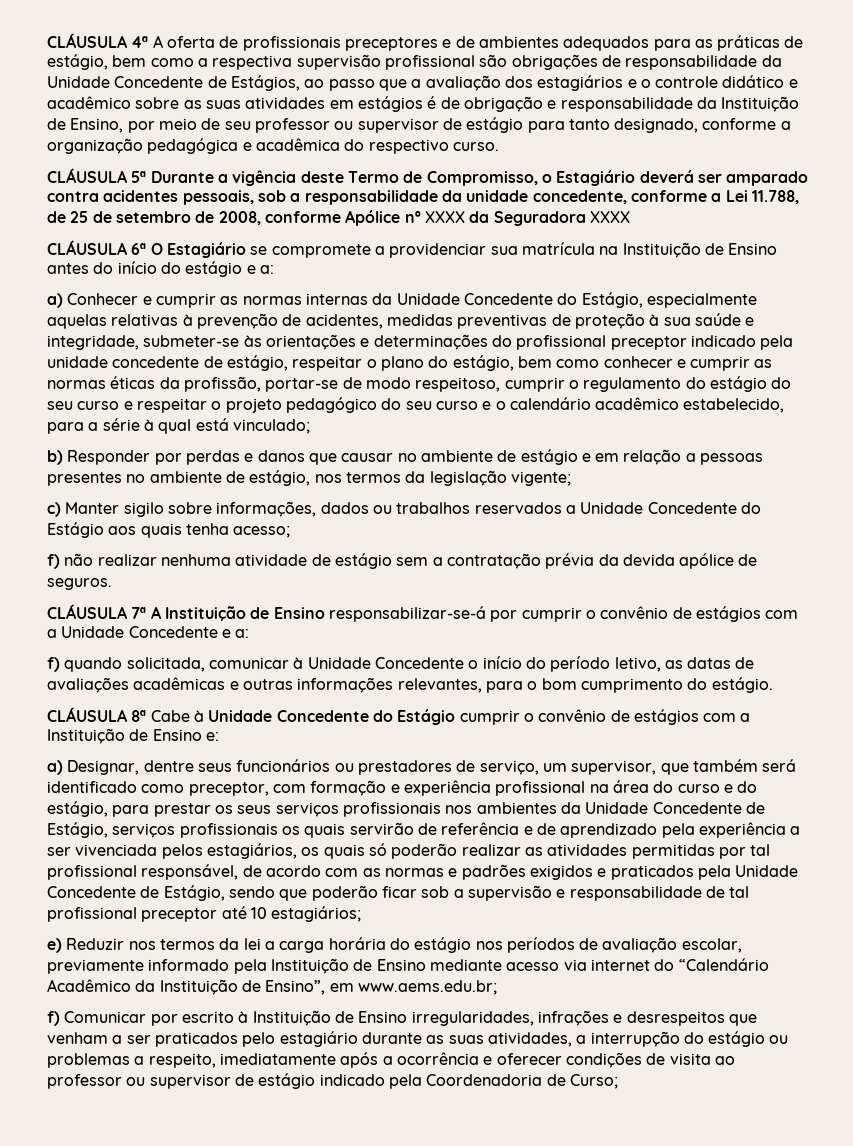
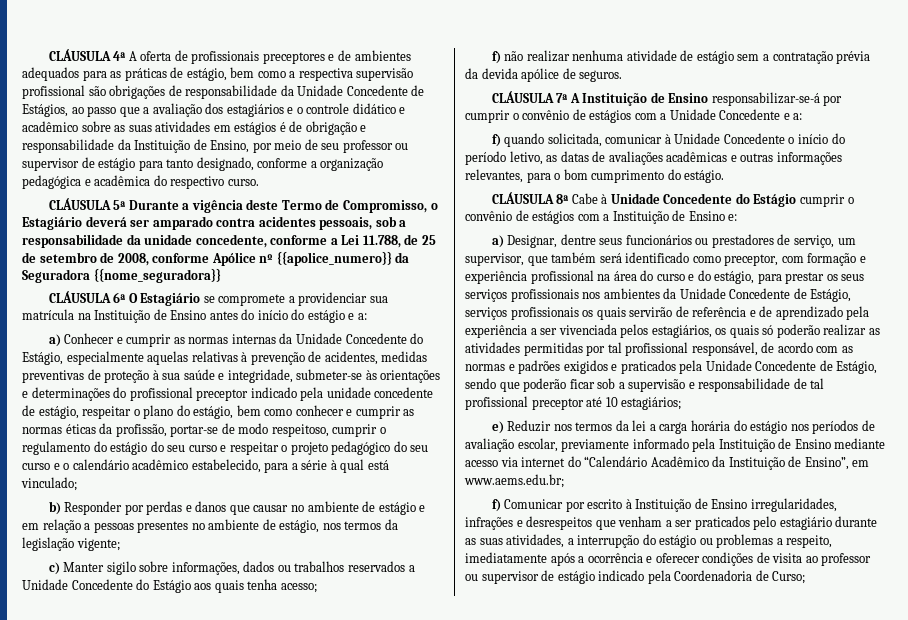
[424,211,465,223] XXXX -> [276,251,392,266] {{apolice_numero}}
[589,211,630,223] XXXX -> [93,268,221,283] {{nome_seguradora}}

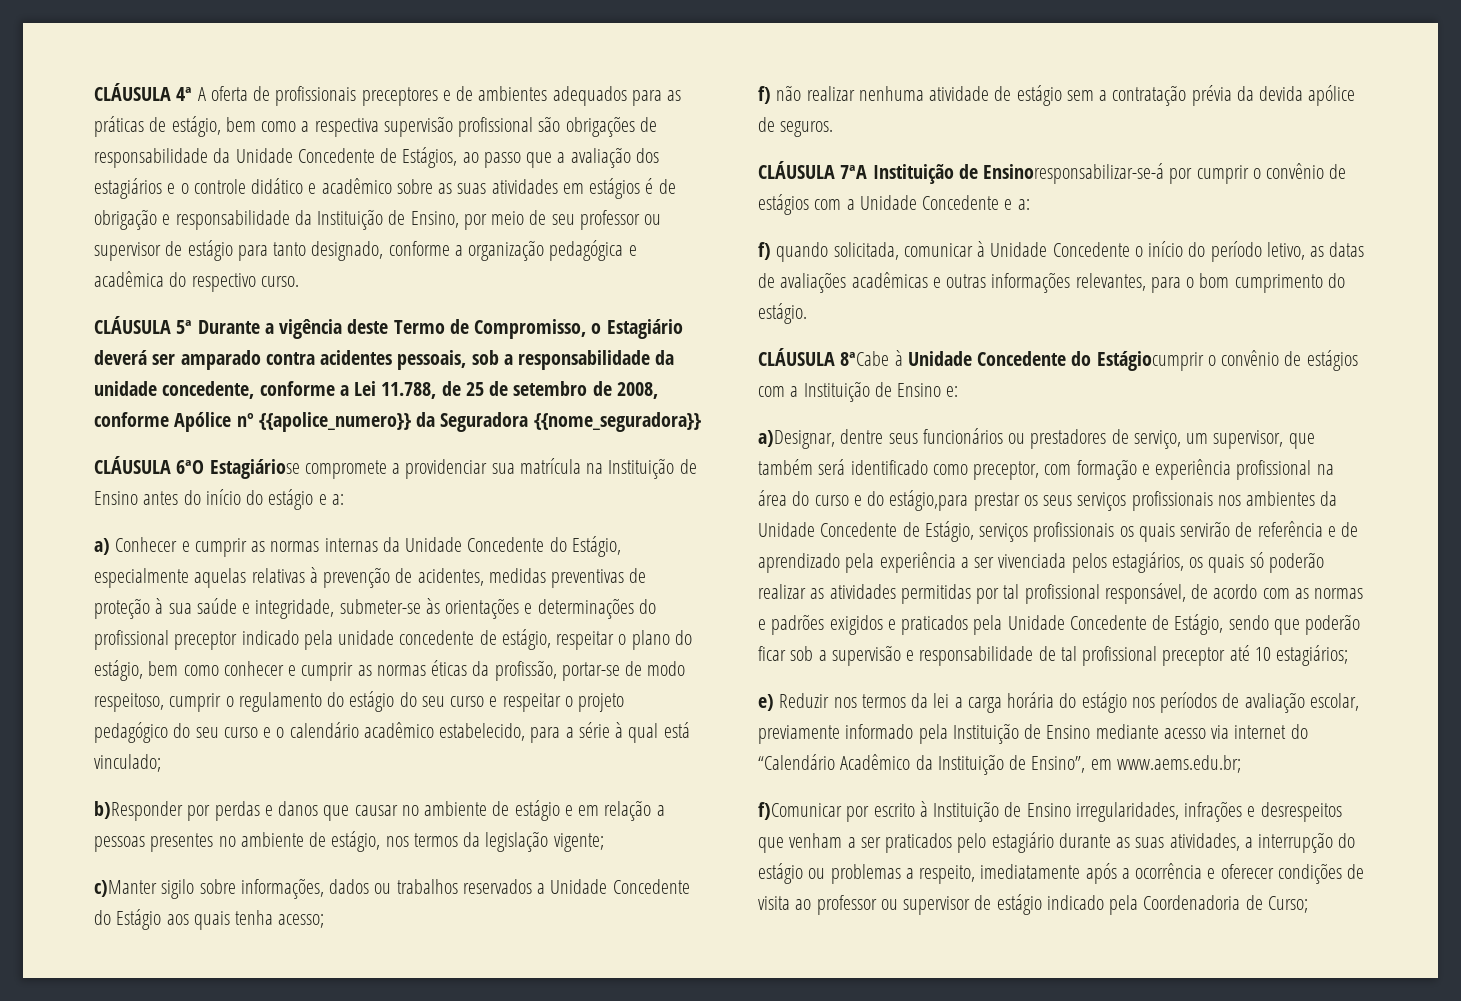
[113,292,215,306] 6ª O Estagiário se -> [176,459,300,479] 6ªO Estagiáriose
[48,501,123,515] b) Responder -> [94,801,183,821] b)Responder
[48,562,105,575] c) Manter -> [94,880,157,897] c)Manter
[556,92,820,106] 7ª A Instituição de Ensino responsabilizar-se-á -> [840,163,1165,184] 7ªA Instituição de Ensinoresponsabilizar-se-á
[556,193,598,204] 8ª Cabe -> [840,351,890,366] 8ªCabe
[753,194,845,207] Estágio cumprir -> [1096,351,1204,371] Estágiocumprir
[491,235,558,248] a) Designar, -> [758,430,835,449] a)Designar,
[714,271,782,284] estágio, para -> [889,490,969,511] estágio,para
[491,499,564,512] f) Comunicar -> [758,802,842,820] f)Comunicar

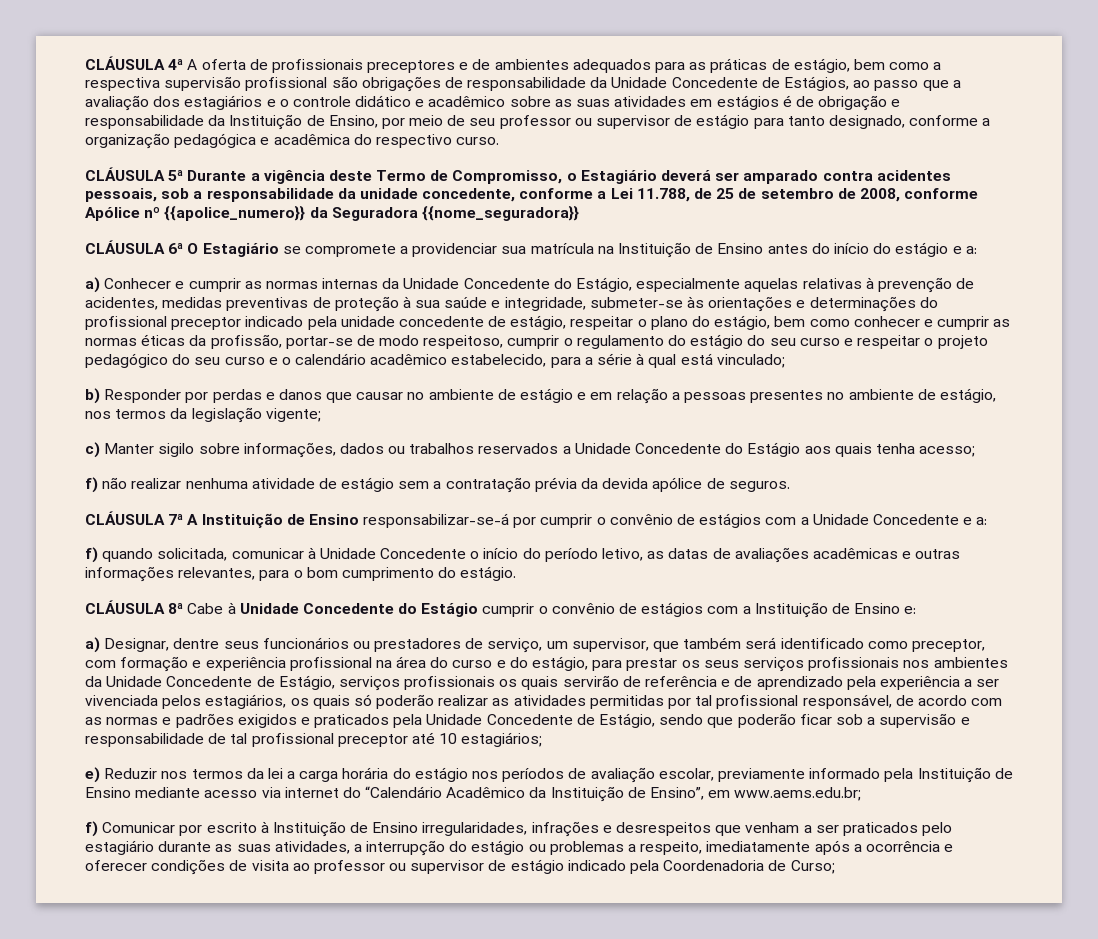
[176,459,300,479] 6ªO Estagiáriose -> [168,243,301,257] 6ª O Estagiário se
[94,801,183,821] b)Responder -> [85,388,182,404] b) Responder
[94,880,157,897] c)Manter -> [85,442,155,458] c) Manter
[840,163,1165,184] 7ªA Instituição de Ensinoresponsabilizar-se-á -> [168,513,510,528] 7ª A Instituição de Ensino responsabilizar-se-á
[840,351,890,366] 8ªCabe -> [168,603,224,614] 8ª Cabe
[1096,351,1204,371] Estágiocumprir -> [421,603,535,617] Estágio cumprir
[758,430,835,449] a)Designar, -> [85,637,170,653] a) Designar,
[889,490,969,511] estágio,para -> [532,656,623,671] estágio, para
[758,802,842,820] f)Comunicar -> [85,821,176,837] f) Comunicar

